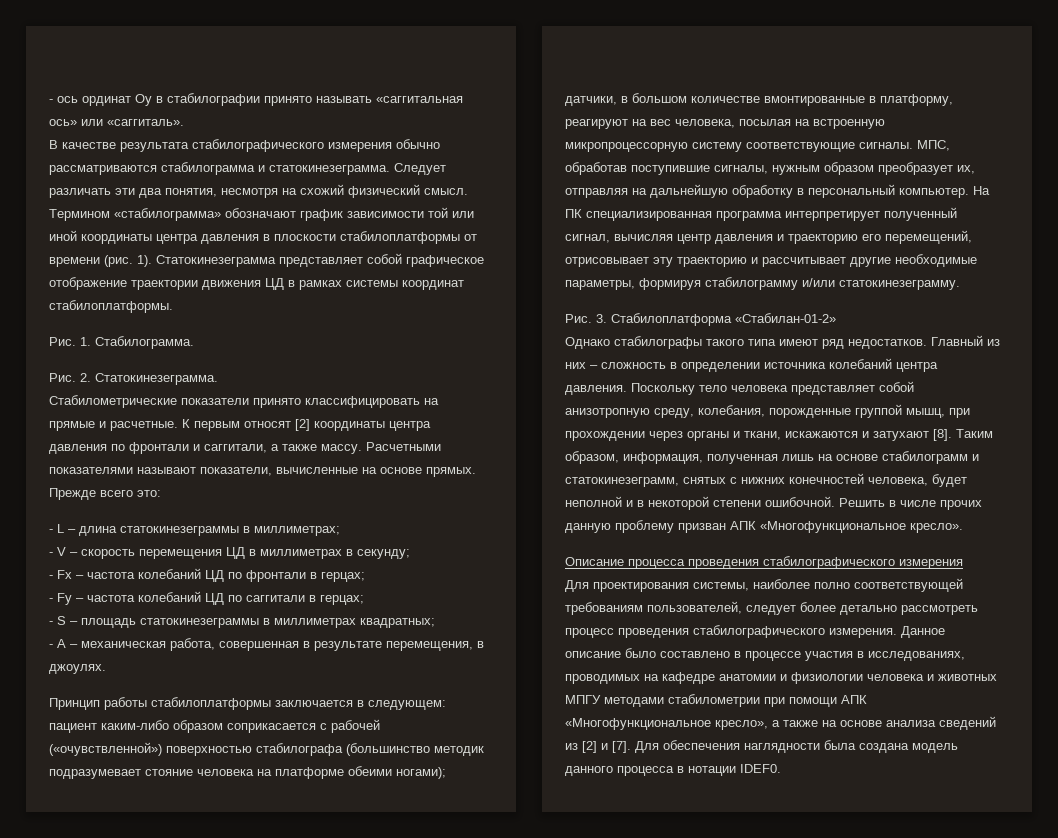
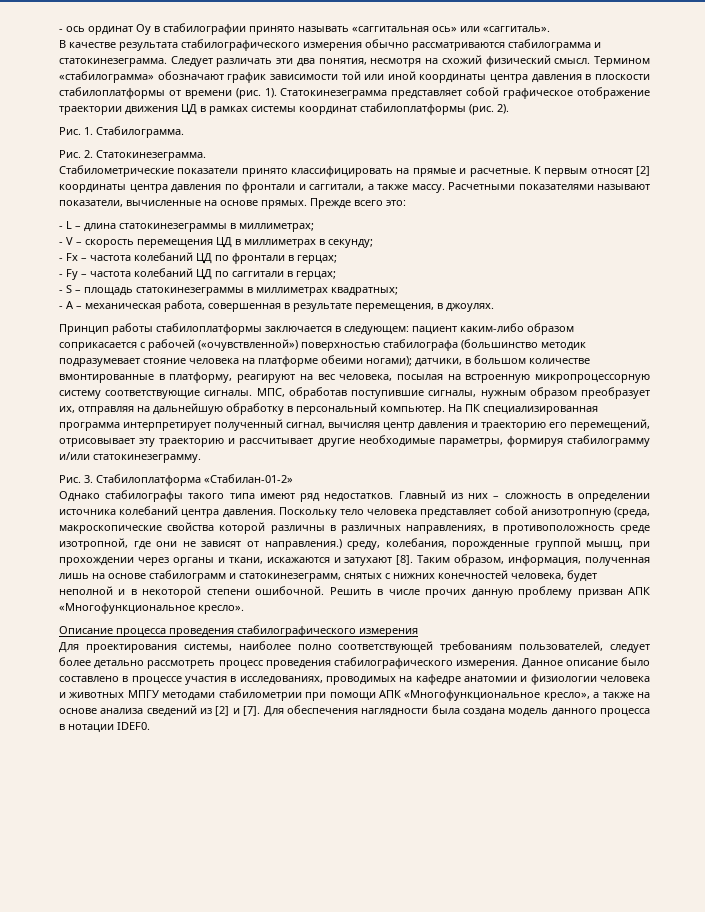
[49,300,173,313] стабилоплатформы. -> [360,103,509,115] стабилоплатформы (рис. 2).
(650, 413) none -> [614,507,650,518] [59,522,650,534] [59,538,342,550] (среда, макроскопические свойства которой различны в различных направлениях, в противоположность среде изотропной, где они не зависят от направления.)

